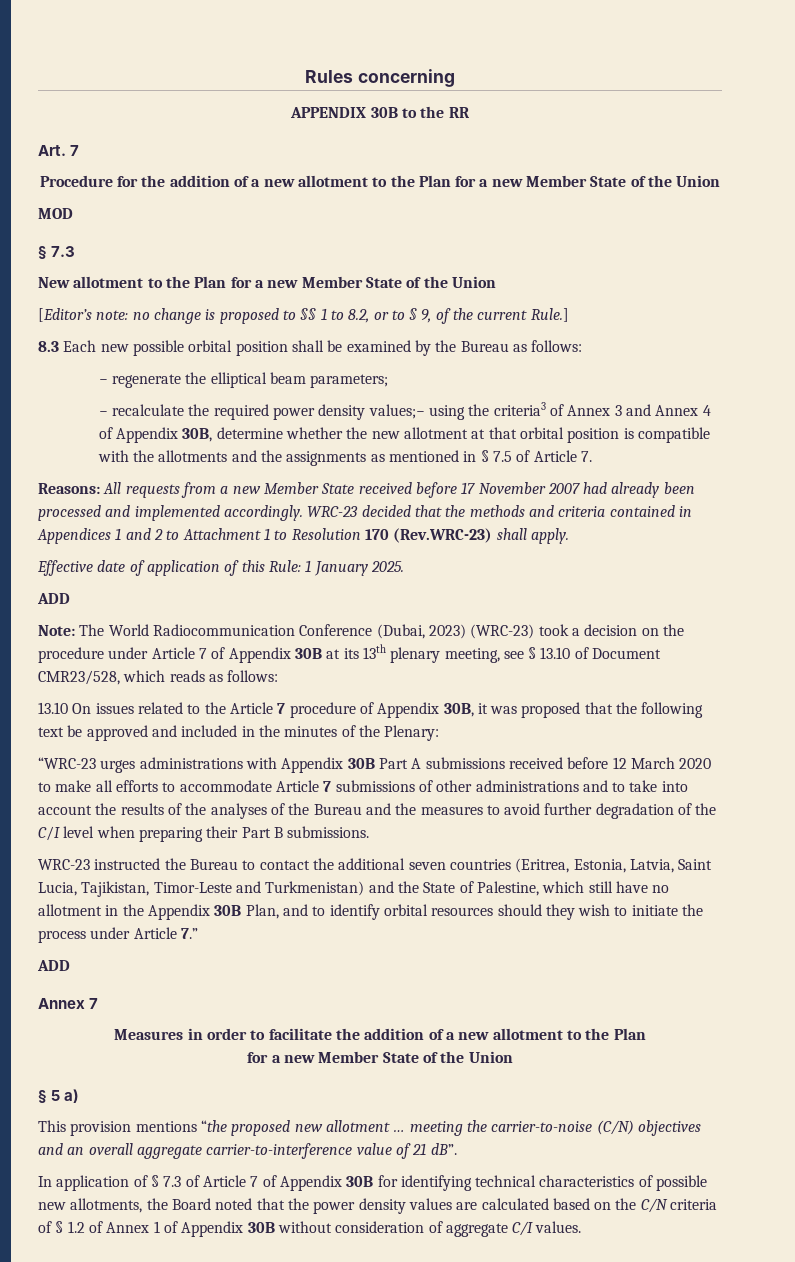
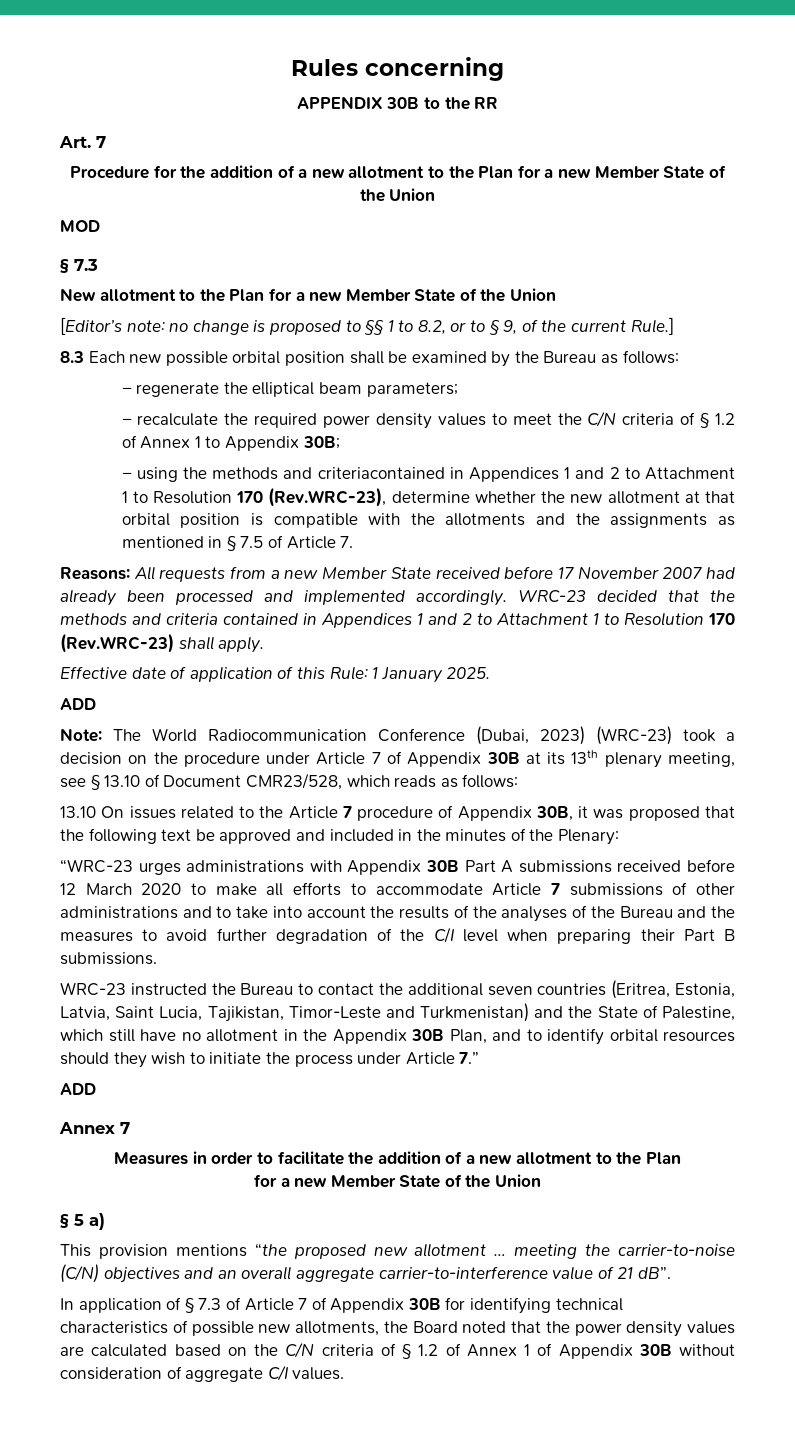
[368,402,711,420] [98,427,213,443] values;− using the criteria3 of Annex 3 and Annex 4 of Appendix 30B, -> [437,411,736,428] [121,435,340,451] [121,467,735,482] [121,487,387,507] values to meet the C/N criteria of § 1.2 of Annex 1 to Appendix 30B; // − using the methods and criteriacontained in Appendices 1 and 2 to Attachment 1 to Resolution 170 (Rev.WRC-23),

